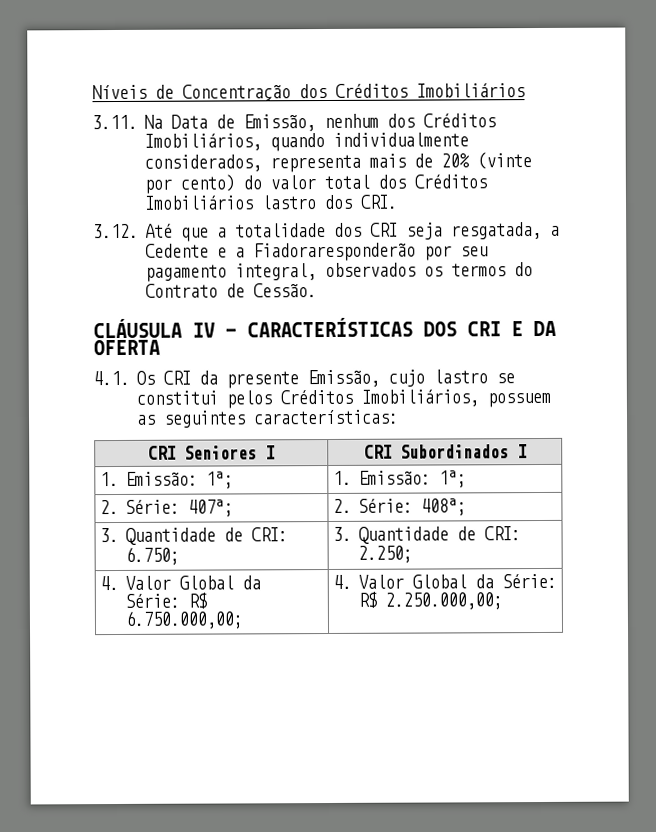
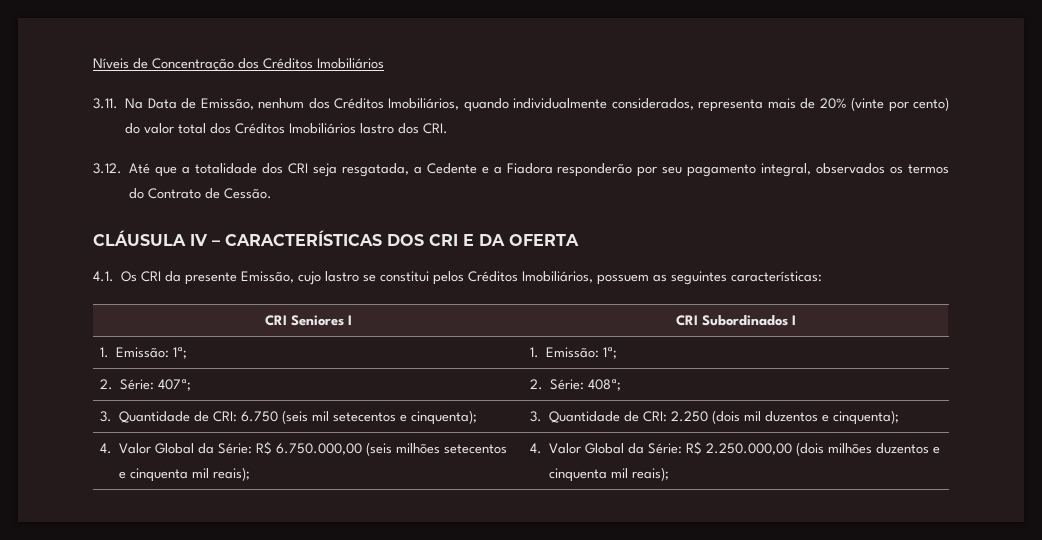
[253,242,416,262] Fiadoraresponderão -> [506,163,633,177] Fiadora responderão
[124,546,180,565] [332,526,521,544] [357,545,413,563] [99,575,261,591] [124,592,207,609] [124,610,243,629] [332,573,557,589] [357,591,503,610] 6.750; | 3. Quantidade de CRI: 2.250; // 4. Valor Global da Série: R$ 6.750.000,00; | 4. Valor Global da Série: R$ 2.250.000,00; -> [241,410,478,425] [529,410,900,425] [99,441,508,456] [119,467,251,482] [529,441,941,456] [549,467,670,482] 6.750 (seis mil setecentos e cinquenta); | 3. Quantidade de CRI: 2.250 (dois mil duzentos e cinquenta); // 4. Valor Global da Série: R$ 6.750.000,00 (seis milhões setecentos e cinquenta mil reais); | 4. Valor Global da Série: R$ 2.250.000,00 (dois milhões duzentos e cinquenta mil reais);

